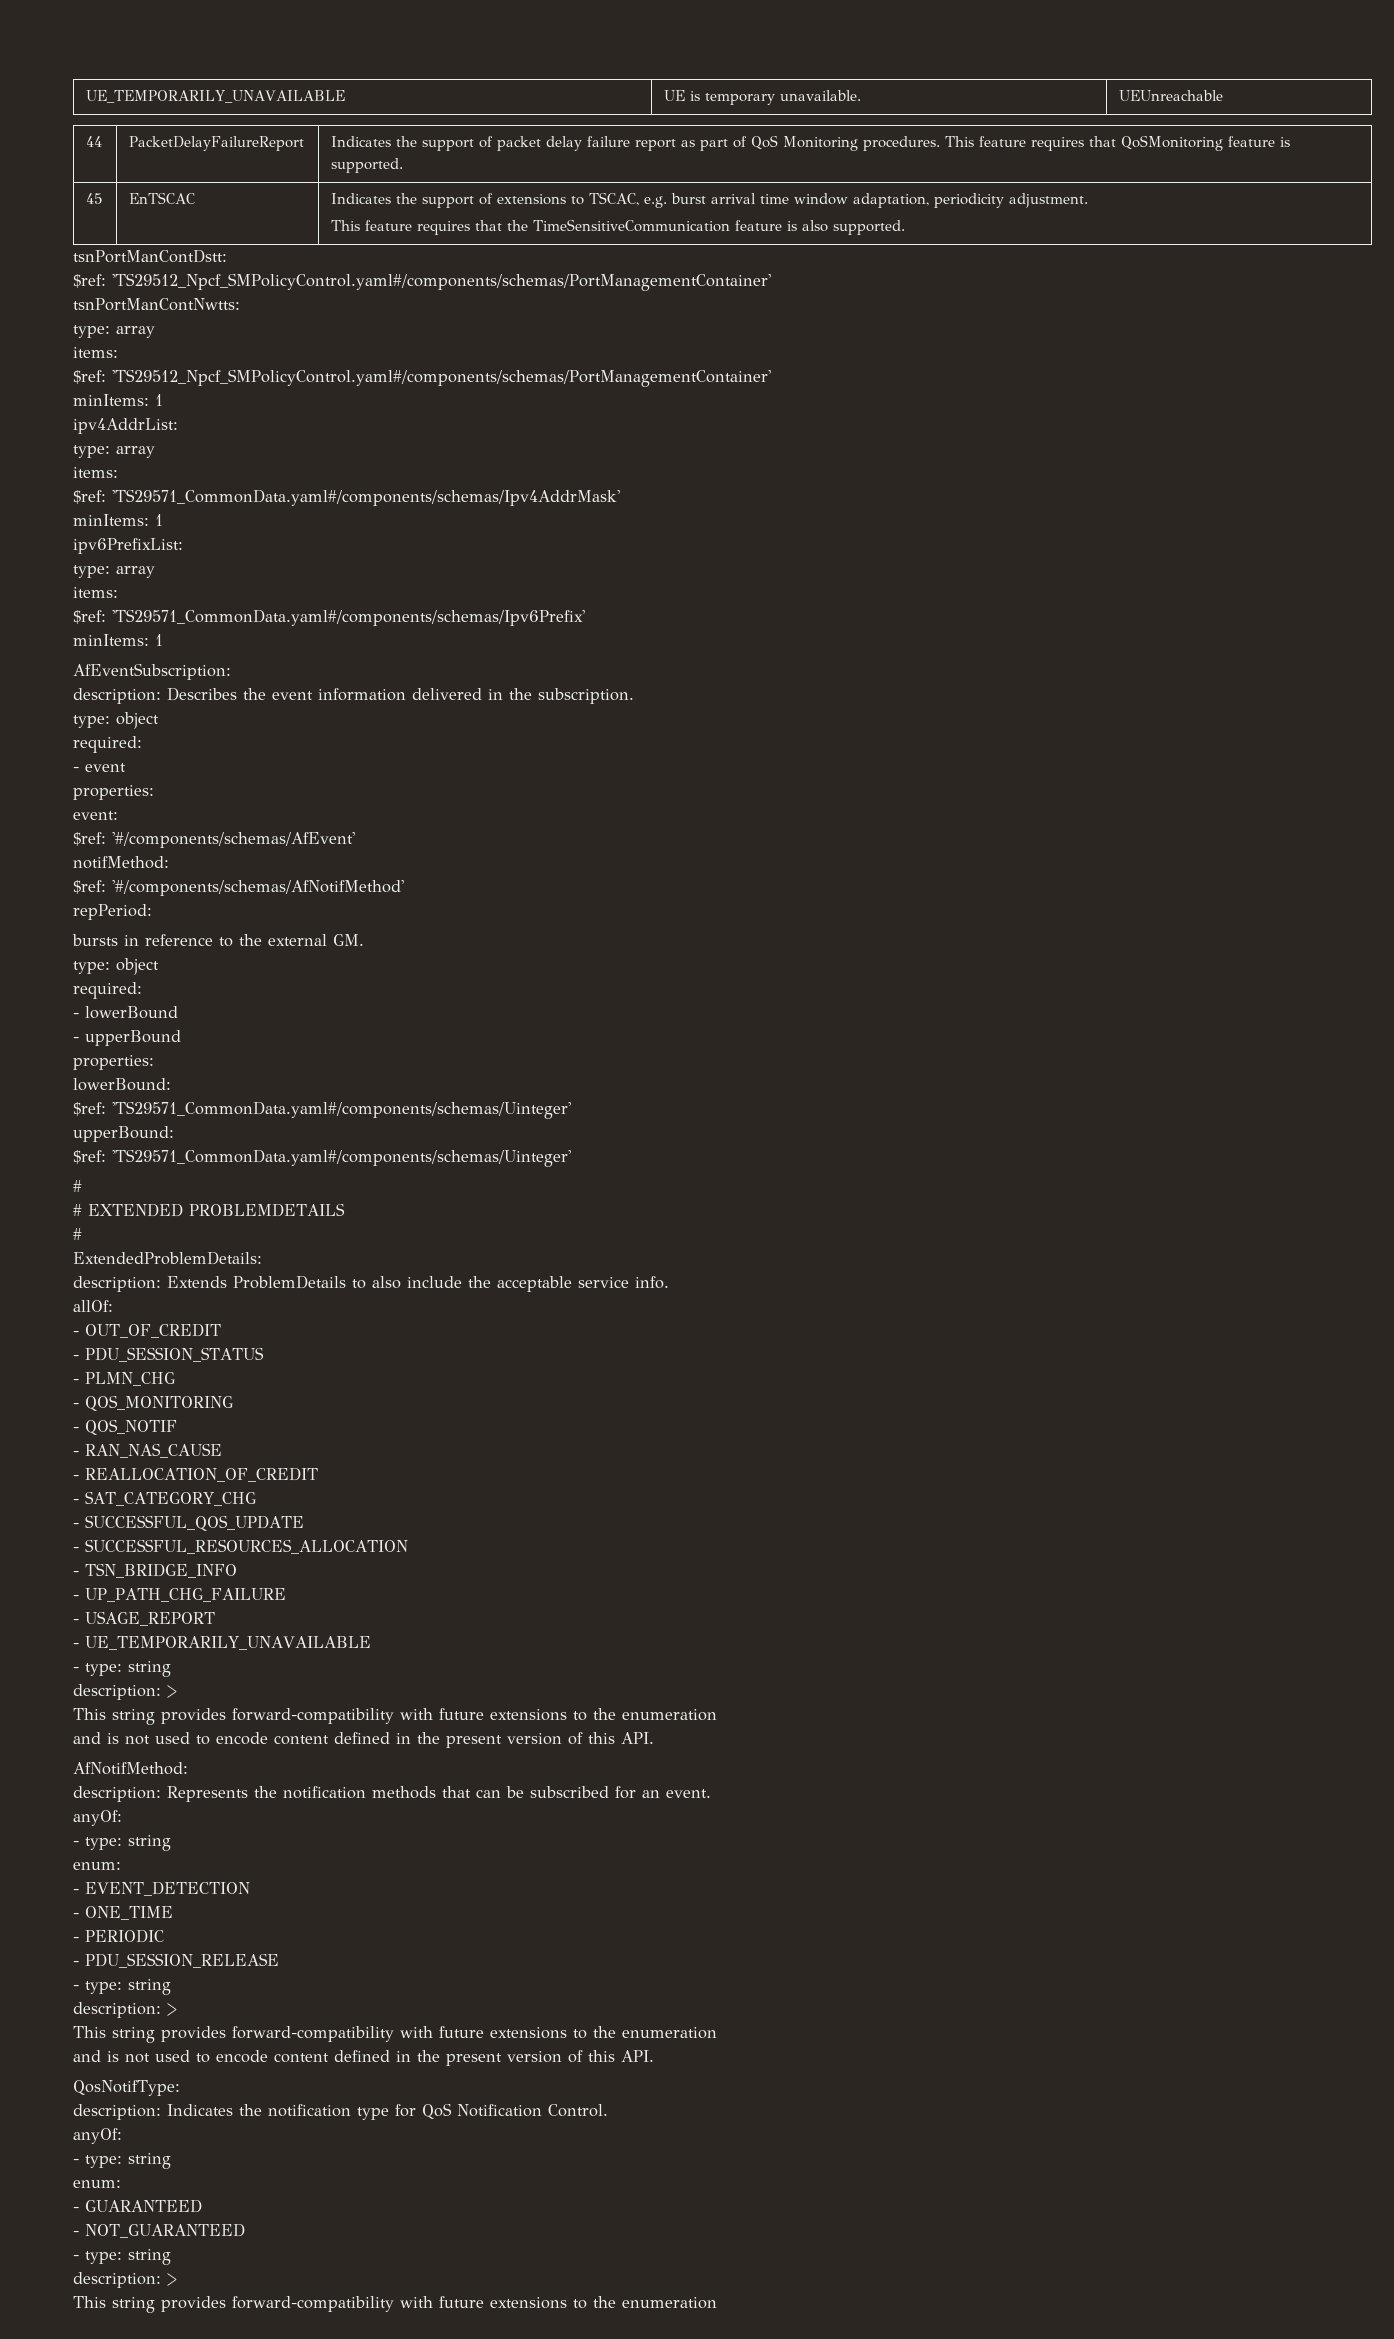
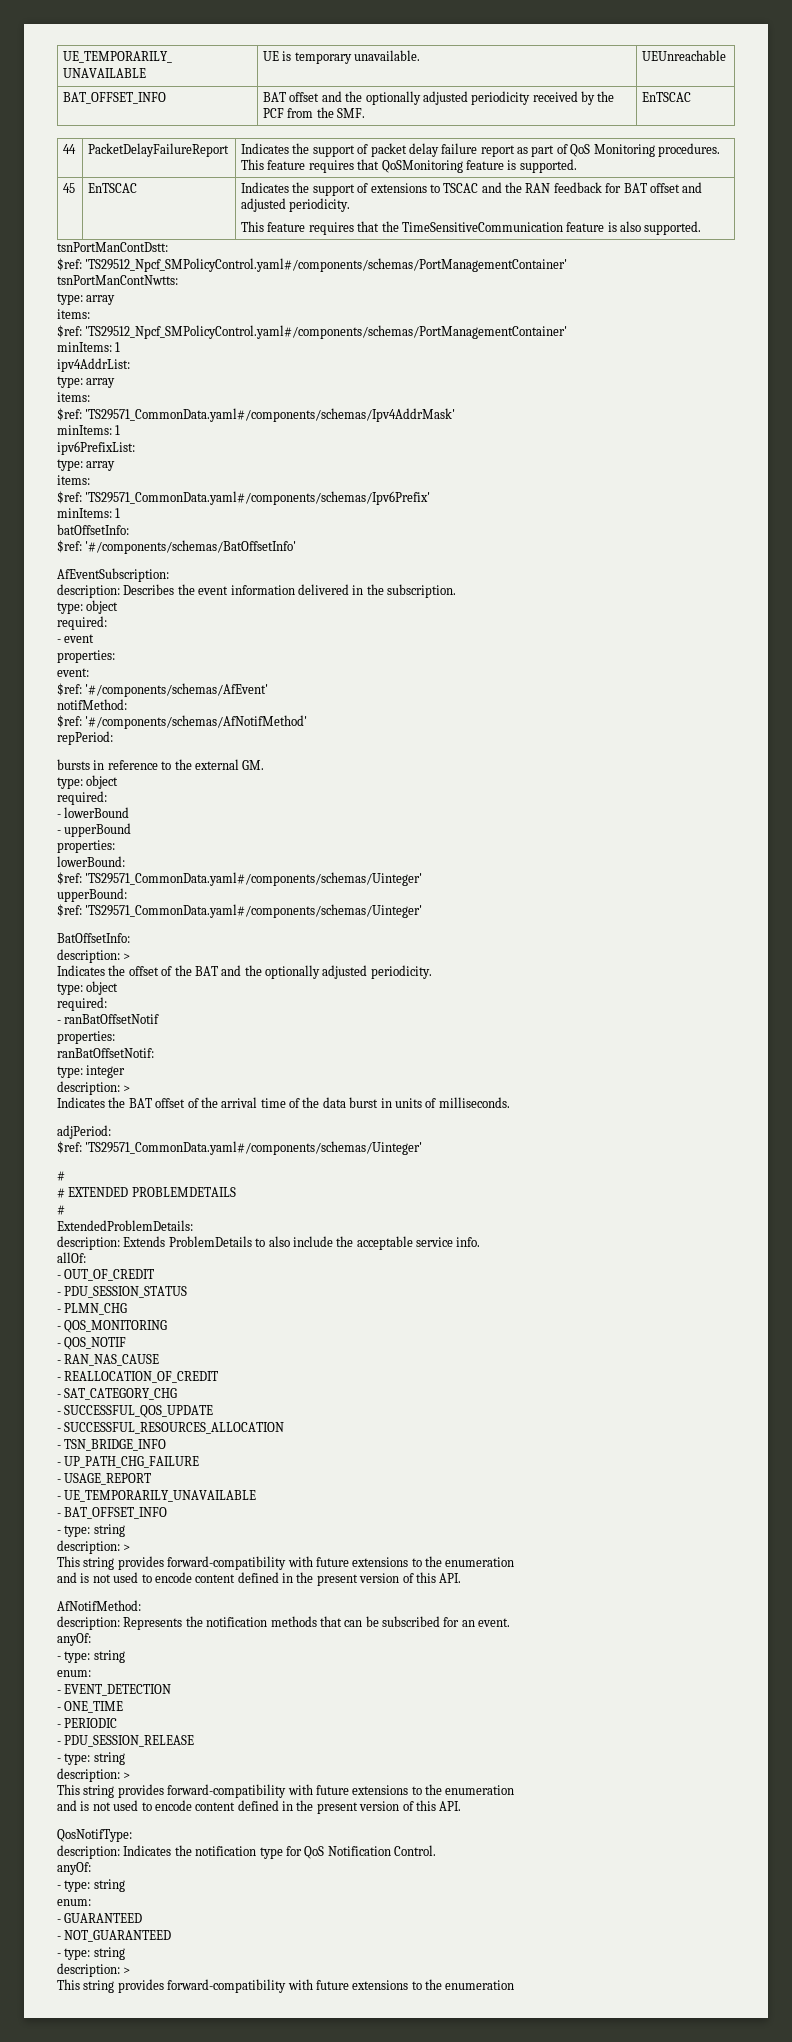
(1223, 95) none -> [63,92,167,104] [263,91,615,105] [263,107,366,118] [642,92,692,102] // BAT_OFFSET_INFO | BAT offset and the optionally adjusted periodicity received by the PCF from the SMF. | EnTSCAC
[588,192,1088,208] TSCAC, e.g. burst arrival time window adaptation, periodicity adjustment. -> [443,182,703,193] [241,198,351,212] TSCAC and the RAN feedback for BAT offset and adjusted periodicity.
(163, 640) none -> [57,524,129,535] [57,540,297,554] // batOffsetInfo: // $ref: '#/components/schemas/BatOffsetInfo'
(571, 1158) none -> [57,933,130,943] [57,949,131,963] [57,965,432,979] [57,981,119,995] [57,997,107,1011] [57,1014,160,1024] [57,1031,115,1044] [57,1048,154,1058] [57,1065,126,1078] [57,1081,131,1095] [57,1097,510,1108] [57,1125,111,1139] [57,1141,423,1155] // BatOffsetInfo: // description: > // Indicates the offset of the BAT and the optionally adjusted periodicity. // type: object // required: // - ranBatOffsetNotif // properties: // ranBatOffsetNotif: // type: integer // description: > // Indicates the BAT offset of the arrival time of the data burst in units of milliseconds. // adjPeriod: // $ref: 'TS29571_CommonData.yaml#/components/schemas/Uinteger'
(371, 1643) none -> [57,1507,168,1519] // - BAT_OFFSET_INFO

